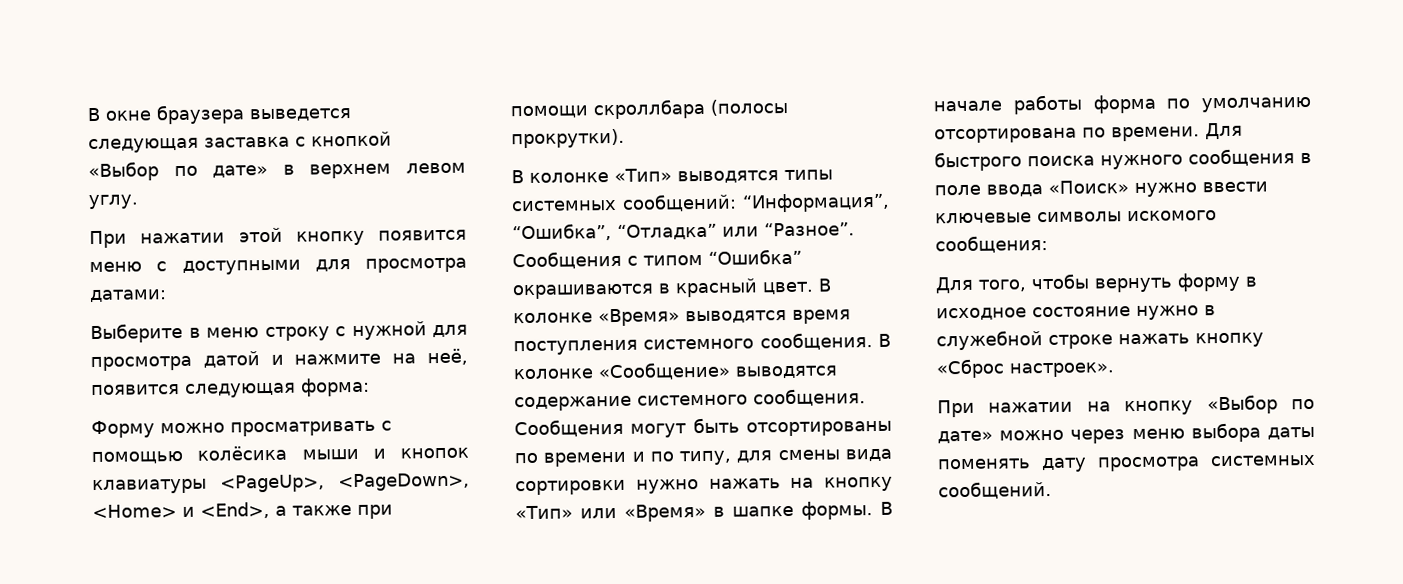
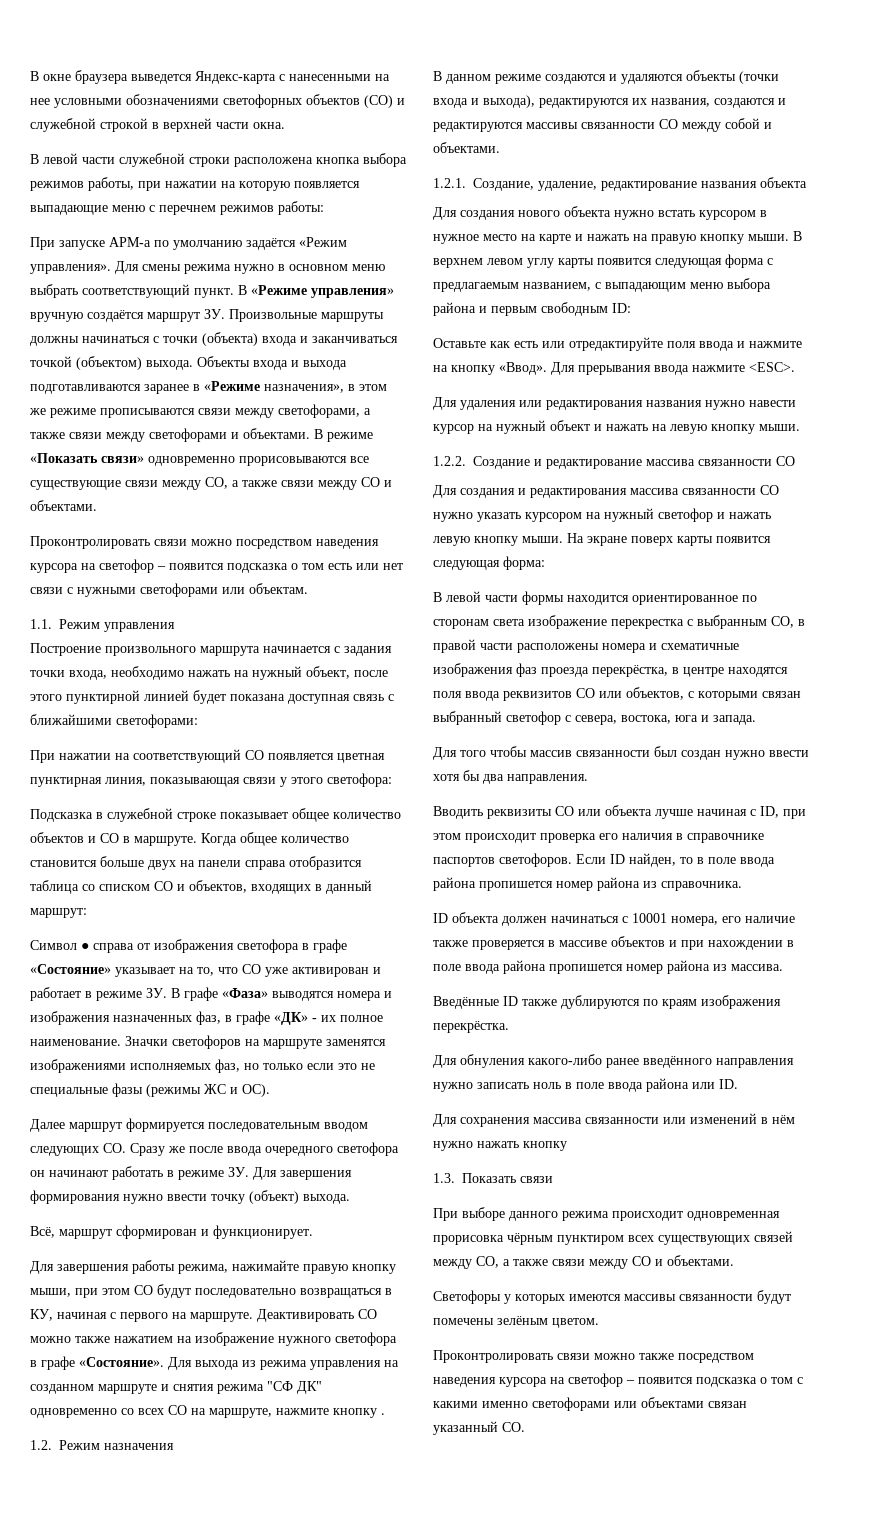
[88,131,392,154] [88,161,466,182] [88,194,139,210] [89,227,467,249] [89,257,467,275] [89,289,167,303] [90,321,468,344] [90,348,469,372] [91,377,370,398] [91,420,392,439] [91,445,469,465] [92,472,471,495] [92,501,393,519] [510,98,788,120] [511,128,625,149] [511,168,833,184] [511,192,890,213] [512,222,855,242] [512,248,802,270] [512,278,832,300] [513,308,851,327] [513,332,891,356] [513,361,837,381] [514,388,866,412] [514,417,892,438] [514,448,892,467] [515,476,893,496] [515,501,893,522] [933,94,1311,115] [934,122,1243,144] [934,148,1312,172] [934,180,1268,198] [935,210,1217,224] [935,235,1048,254] [935,272,1257,294] [936,305,1216,321] [936,330,1264,351] [936,358,1114,379] [937,394,1315,418] [937,422,1315,444] [937,454,1316,473] [938,480,1052,500] следующая заставка с кнопкой «Выбор по дате» в верхнем левом углу. // При нажатии этой кнопку появится меню с доступными для просмотра датами: // Выберите в меню строку с нужной для просмотра датой и нажмите на неё, появится следующая форма: // Форму можно просматривать с помощью колёсика мыши и кнопок клавиатуры <PageUp>, <PageDown>, <Home> и <End>, а также при помощи скроллбара (полосы прокрутки). // В колонке «Тип» выводятся типы системных сообщений: “Информация”, “Ошибка”, “Отладка” или “Разное”. Сообщения с типом “Ошибка” окрашиваются в красный цвет. В колонке «Время» выводятся время поступления системного сообщения. В колонке «Сообщение» выводятся содержание системного сообщения. Сообщения могут быть отсортированы по времени и по типу, для смены вида сортировки нужно нажать на кнопку «Тип» или «Время» в шапке формы. В начале работы форма по умолчанию отсортирована по времени. Для быстрого поиска нужного сообщения в поле ввода «Поиск» нужно ввести ключевые символы искомого сообщения: // Для того, чтобы вернуть форму в исходное состояние нужно в служебной строке нажать кнопку «Сброс настроек». // При нажатии на кнопку «Выбор по дате» можно через меню выбора даты поменять дату просмотра системных сообщений. -> [195,71,390,84] [30,94,405,108] [30,118,285,132] [30,153,407,167] [30,177,360,191] [30,201,324,215] [30,237,347,250] [30,261,385,274] [30,284,394,298] [30,309,384,322] [30,332,398,346] [30,356,347,370] [30,381,387,394] [29,404,371,418] [30,428,373,442] [30,453,369,466] [30,477,392,490] [30,500,97,511] [30,536,379,549] [30,559,403,573] [30,583,308,597] [30,619,175,632] [30,643,392,656] [30,666,388,680] [30,690,394,704] [30,714,198,728] [30,749,385,763] [30,773,392,787] [30,808,401,822] [30,832,349,846] [30,856,362,870] [30,880,372,894] [30,908,87,918] [30,939,347,953] [30,964,381,977] [30,987,392,1001] [30,1011,383,1025] [30,1035,386,1049] [30,1059,375,1073] [30,1083,270,1097] [30,1118,368,1132] [30,1142,399,1156] [30,1166,352,1180] [30,1190,350,1204] [30,1225,313,1239] [30,1260,396,1274] [30,1284,392,1298] [30,1309,377,1322] [30,1332,397,1346] [30,1356,399,1370] [30,1381,322,1394] [30,1405,385,1418] [30,1440,174,1450] [433,70,779,84] [433,95,786,108] [433,118,772,132] [433,142,500,153] [433,177,807,191] [433,206,767,220] [433,231,802,244] [433,254,773,268] [433,278,771,292] [433,302,631,316] [433,337,802,351] [433,362,795,375] [433,397,796,410] [433,420,800,434] [433,456,795,469] [433,485,779,498] [433,508,771,522] [433,533,771,546] [433,556,545,570] [433,591,757,605] [433,615,805,629] [433,639,739,653] [433,663,788,677] [433,687,801,701] [433,711,756,725] [433,746,809,760] [433,770,588,784] [433,805,806,819] [433,833,764,843] [433,853,775,867] [433,877,742,891] [433,912,795,926] [433,936,794,950] [433,960,783,974] [433,995,781,1009] [433,1021,509,1033] [433,1054,794,1068] [433,1078,738,1092] [433,1113,795,1127] [433,1141,567,1151] [433,1173,553,1183] [433,1207,780,1221] [433,1231,793,1245] [433,1255,734,1269] [433,1290,791,1304] [433,1316,599,1328] [433,1350,754,1363] [433,1373,803,1387] [433,1397,747,1411] [433,1421,525,1435] Яндекс-карта с нанесенными на нее условными обозначениями светофорных объектов (СО) и служебной строкой в верхней части окна. // В левой части служебной строки расположена кнопка выбора режимов работы, при нажатии на которую появляется выпадающие меню с перечнем режимов работы: // При запуске АРМ-а по умолчанию задаётся «Режим управления». Для смены режима нужно в основном меню выбрать соответствующий пункт. В «Режиме управления» вручную создаётся маршрут ЗУ. Произвольные маршруты должны начинаться с точки (объекта) входа и заканчиваться точкой (объектом) выхода. Объекты входа и выхода подготавливаются заранее в «Режиме назначения», в этом же режиме прописываются связи между светофорами, а также связи между светофорами и объектами. В режиме «Показать связи» одновременно прорисовываются все существующие связи между СО, а также связи между СО и объектами. // Проконтролировать связи можно посредством наведения курсора на светофор – появится подсказка о том есть или нет связи с нужными светофорами или объектам. // 1.1. Режим управления // Построение произвольного маршрута начинается с задания точки входа, необходимо нажать на нужный объект, после этого пунктирной линией будет показана доступная связь с ближайшими светофорами: // При нажатии на соответствующий СО появляется цветная пунктирная линия, показывающая связи у этого светофора: // Подсказка в служебной строке показывает общее количество объектов и СО в маршруте. Когда общее количество становится больше двух на панели справа отобразится таблица со списком СО и объектов, входящих в данный маршрут: // Символ ● справа от изображения светофора в графе «Состояние» указывает на то, что СО уже активирован и работает в режиме ЗУ. В графе «Фаза» выводятся номера и изображения назначенных фаз, в графе «ДК» - их полное наименование. Значки светофоров на маршруте заменятся изображениями исполняемых фаз, но только если это не специальные фазы (режимы ЖС и ОС). // Далее маршрут формируется последовательным вводом следующих СО. Сразу же после ввода очередного светофора он начинают работать в режиме ЗУ. Для завершения формирования нужно ввести точку (объект) выхода. // Всё, маршрут сформирован и функционирует. // Для завершения работы режима, нажимайте правую кнопку мыши, при этом СО будут последовательно возвращаться в КУ, начиная с первого на маршруте. Деактивировать СО можно также нажатием на изображение нужного светофора в графе «Состояние». Для выхода из режима управления на созданном маршруте и снятия режима "СФ ДК" одновременно со всех СО на маршруте, нажмите кнопку . // 1.2. Режим назначения // В данном режиме создаются и удаляются объекты (точки входа и выхода), редактируются их названия, создаются и редактируются массивы связанности СО между собой и объектами. // 1.2.1. Создание, удаление, редактирование названия объекта // Для создания нового объекта нужно встать курсором в нужное место на карте и нажать на правую кнопку мыши. В верхнем левом углу карты появится следующая форма с предлагаемым названием, с выпадающим меню выбора района и первым свободным ID: // Оставьте как есть или отредактируйте поля ввода и нажмите на кнопку «Ввод». Для прерывания ввода нажмите <ESC>. // Для удаления или редактирования названия нужно навести курсор на нужный объект и нажать на левую кнопку мыши. // 1.2.2. Создание и редактирование массива связанности СО // Для создания и редактирования массива связанности СО нужно указать курсором на нужный светофор и нажать левую кнопку мыши. На экране поверх карты появится следующая форма: // В левой части формы находится ориентированное по сторонам света изображение перекрестка с выбранным СО, в правой части расположены номера и схематичные изображения фаз проезда перекрёстка, в центре находятся поля ввода реквизитов СО или объектов, с которыми связан выбранный светофор с севера, востока, юга и запада. // Для того чтобы массив связанности был создан нужно ввести хотя бы два направления. // Вводить реквизиты СО или объекта лучше начиная с ID, при этом происходит проверка его наличия в справочнике паспортов светофоров. Если ID найден, то в поле ввода района пропишется номер района из справочника. // ID объекта должен начинаться с 10001 номера, его наличие также проверяется в массиве объектов и при нахождении в поле ввода района пропишется номер района из массива. // Введённые ID также дублируются по краям изображения перекрёстка. // Для обнуления какого-либо ранее введённого направления нужно записать ноль в поле ввода района или ID. // Для сохранения массива связанности или изменений в нём нужно нажать кнопку // 1.3. Показать связи // При выборе данного режима происходит одновременная прорисовка чёрным пунктиром всех существующих связей между СО, а также связи между СО и объектами. // Светофоры у которых имеются массивы связанности будут помечены зелёным цветом. // Проконтролировать связи можно также посредством наведения курсора на светофор – появится подсказка о том с какими именно светофорами или объектами связан указанный СО.

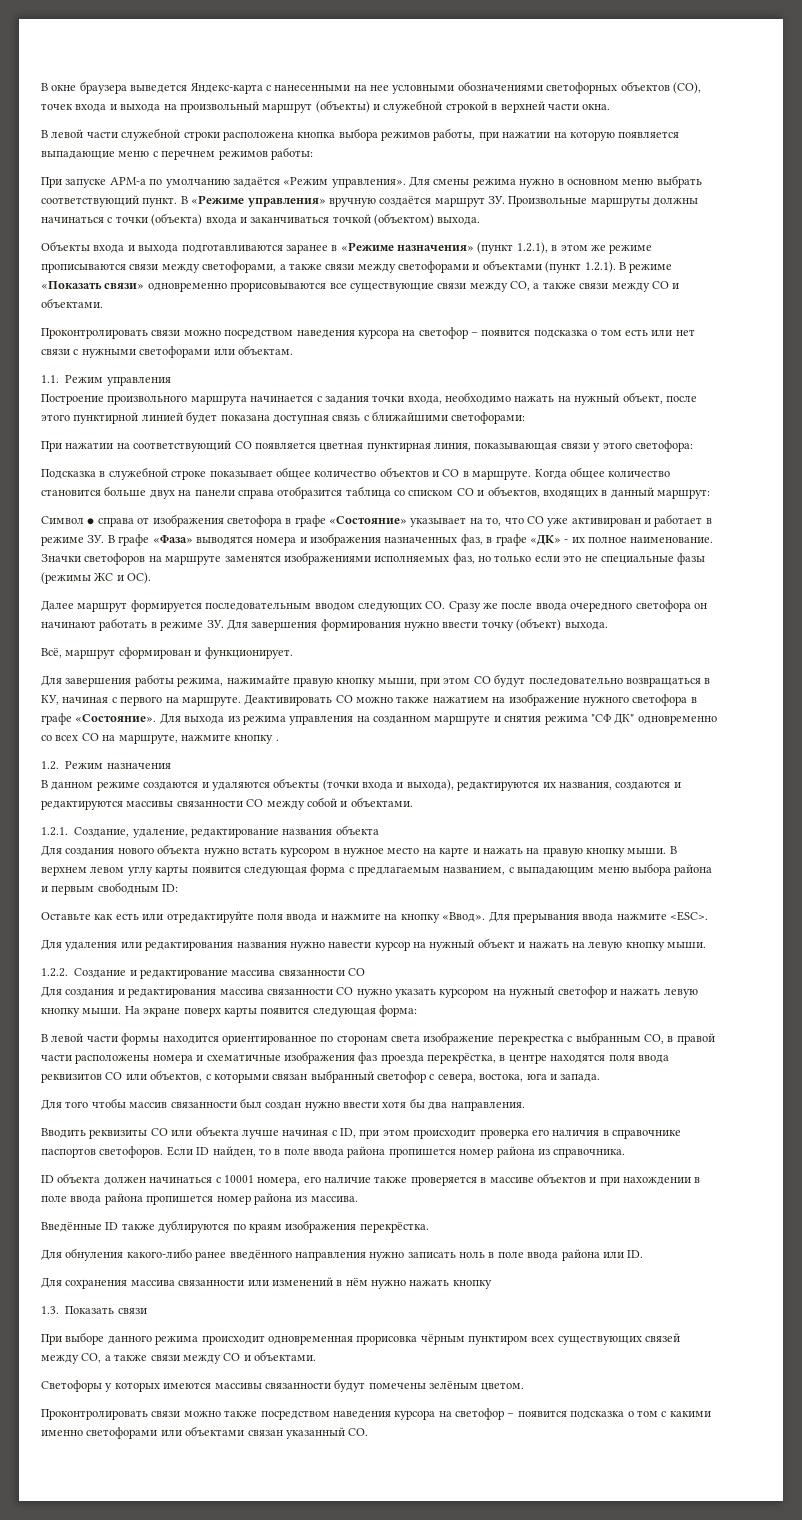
[364,95,393,108] (СО) -> [672,82,701,94] [41,100,370,113] (СО), точек входа и выхода на произвольный маршрут (объекты)
(193, 365) none -> (481, 221) //
[264,384,344,393] назначения», -> [397,242,548,254] назначения» (пункт 1.2.1),
[243,428,310,439] объектами. -> [482,260,616,273] объектами (пункт 1.2.1).

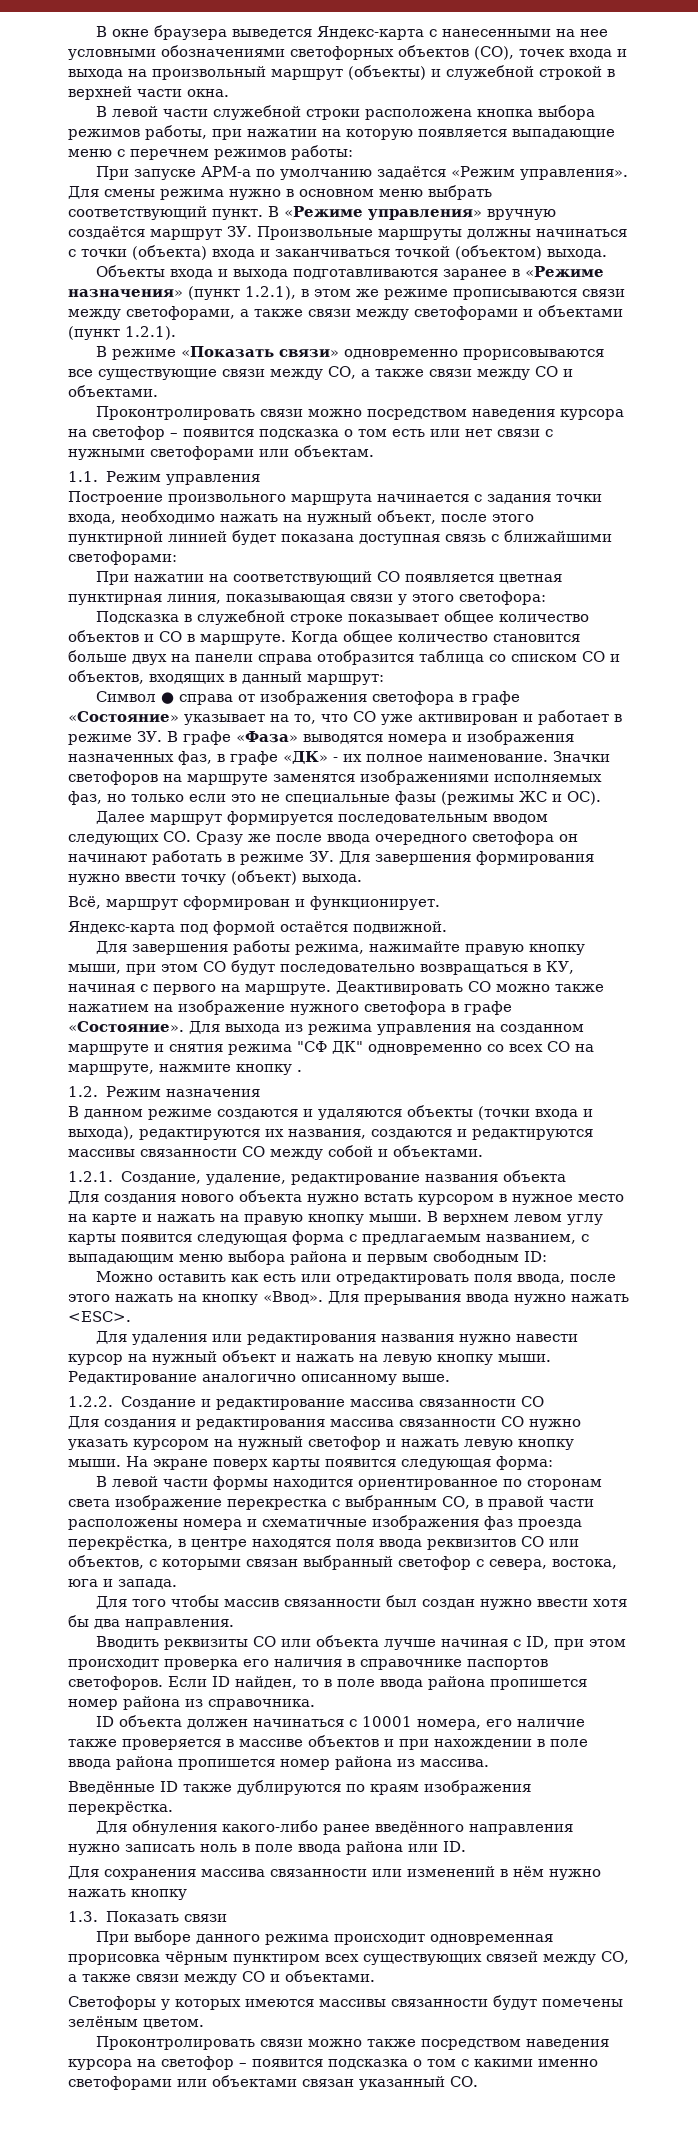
(616, 267) none -> (176, 333) //
(293, 653) none -> [68,921,447,935] // Яндекс-карта под формой остаётся подвижной.
[41,912,91,920] Оставьте -> [96,1271,227,1282] Можно оставить
[166,911,381,923] отредактируйте поля ввода и нажмите -> [336,1274,617,1285] [68,1294,173,1302] отредактировать поля ввода, после этого нажать
[616,913,667,920] нажмите -> [514,1294,629,1305] нужно нажать
(706, 945) none -> [68,1371,450,1385] Редактирование аналогично описанному выше.

